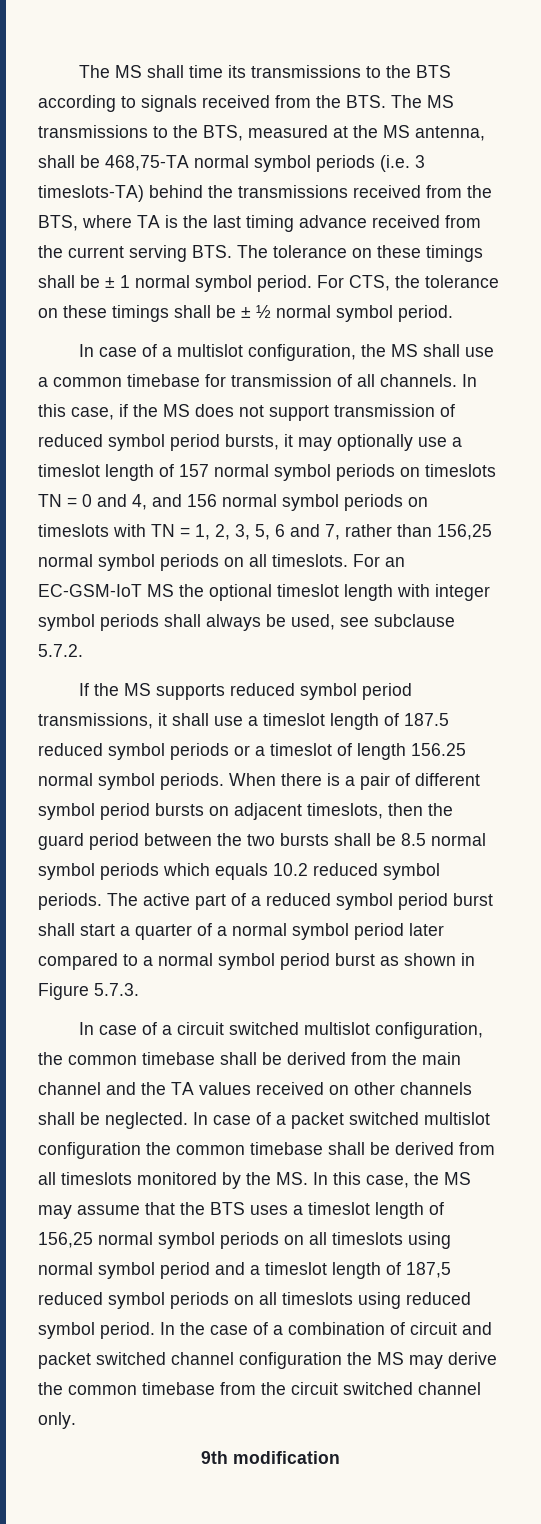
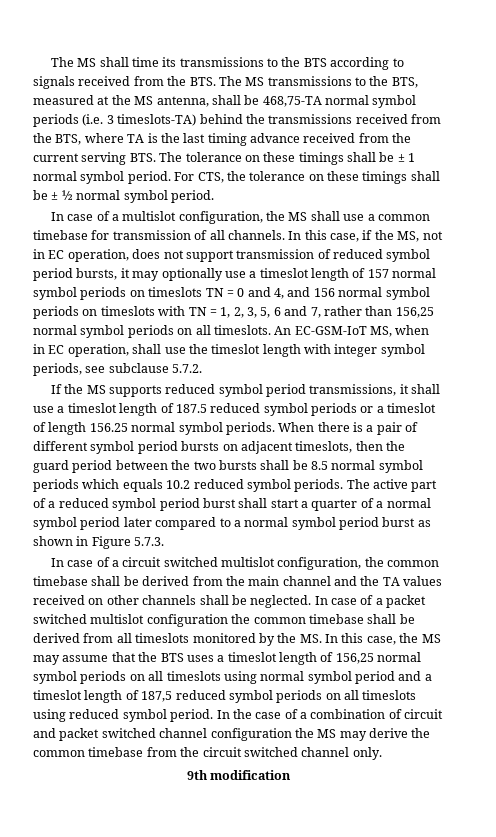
[163,404,190,417] MS -> [397,231,443,242] [33,249,129,262] MS, not in EC operation,
[353,554,405,567] [38,584,272,601] For an EC-GSM-IoT MS the optional -> [274,325,430,337] [33,344,208,357] An EC-GSM-IoT MS, when in EC operation, shall use the
[100,614,335,631] periods shall always be used, -> [33,363,82,376] periods,

